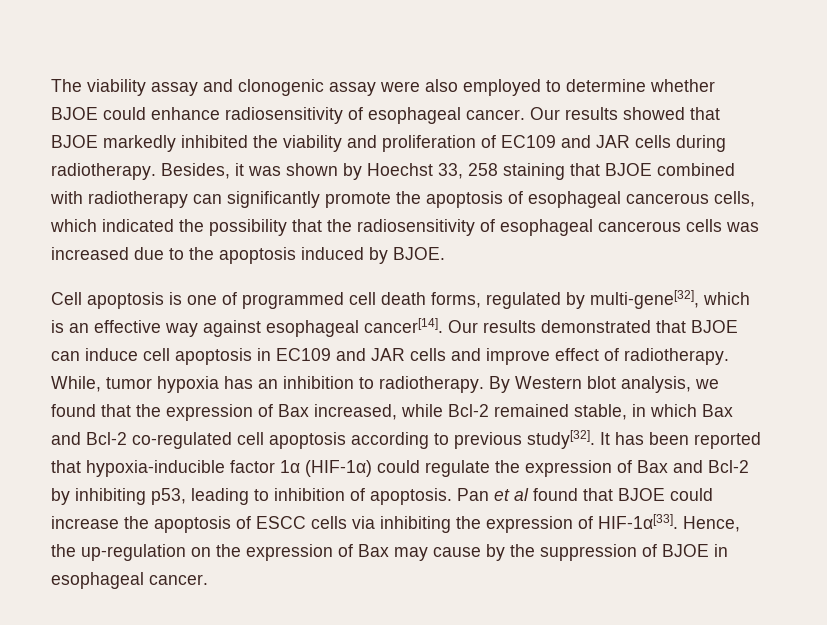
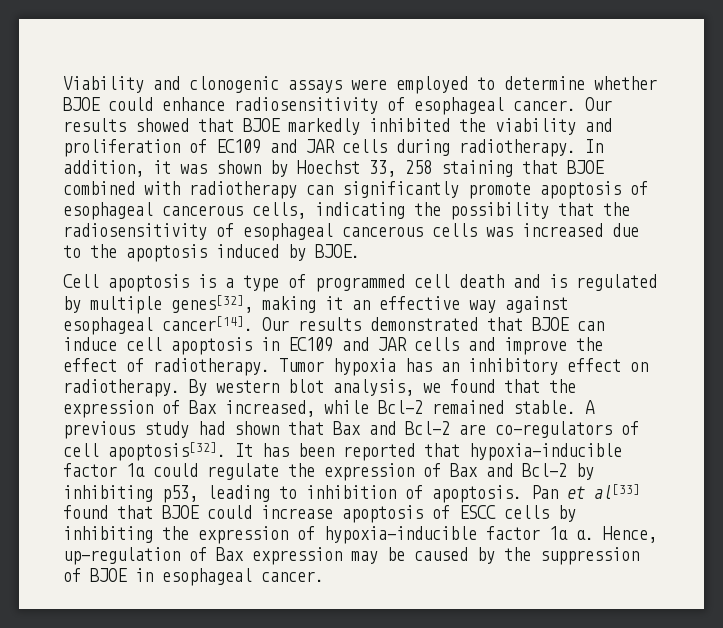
[51,79,458,96] The viability assay and clonogenic assay were also -> [63,76,387,93] Viability and clonogenic assays were
[161,163,230,179] Besides, -> [585,139,603,153] [63,160,144,177] In addition,
[396,191,421,204] the -> (531, 190) none
[50,219,174,232] which indicated -> [315,202,405,219] indicating
[187,295,217,305] one -> [225,275,279,292] a type
[431,290,750,309] [51,320,64,333] forms, regulated by multi-gene[32], which is -> [513,274,657,291] [63,295,343,314] and is regulated by multiple genes[32], making it
(550, 356) none -> [576,337,603,351] the
[51,376,152,392] While, tumor -> [279,358,324,372] Tumor
[283,376,374,389] inhibition to -> [468,358,648,375] inhibitory effect on
[515,376,582,389] Western -> [216,380,279,393] western
[574,404,733,420] [51,430,595,449] stable, in which Bax and Bcl-2 co-regulated cell apoptosis according to previous study[32]. -> [513,400,595,414] [63,421,639,439] [63,442,226,461] stable. A previous study had shown that Bax and Bcl-2 are co-regulators of cell apoptosis[32].
[305,460,372,477] (HIF-1α) -> (145, 470) none
[514,488,529,501] al -> [594,484,640,499] al[33]
[124,516,149,529] the -> (333, 512) none
[352,516,375,529] via -> [558,505,576,522] by
[598,514,740,532] [51,544,481,561] HIF-1α[33]. Hence, the up-regulation on the expression of Bax may cause -> [324,526,657,544] [63,547,468,565] hypoxia-inducible factor 1α α. Hence, up-regulation of Bax expression may be caused

